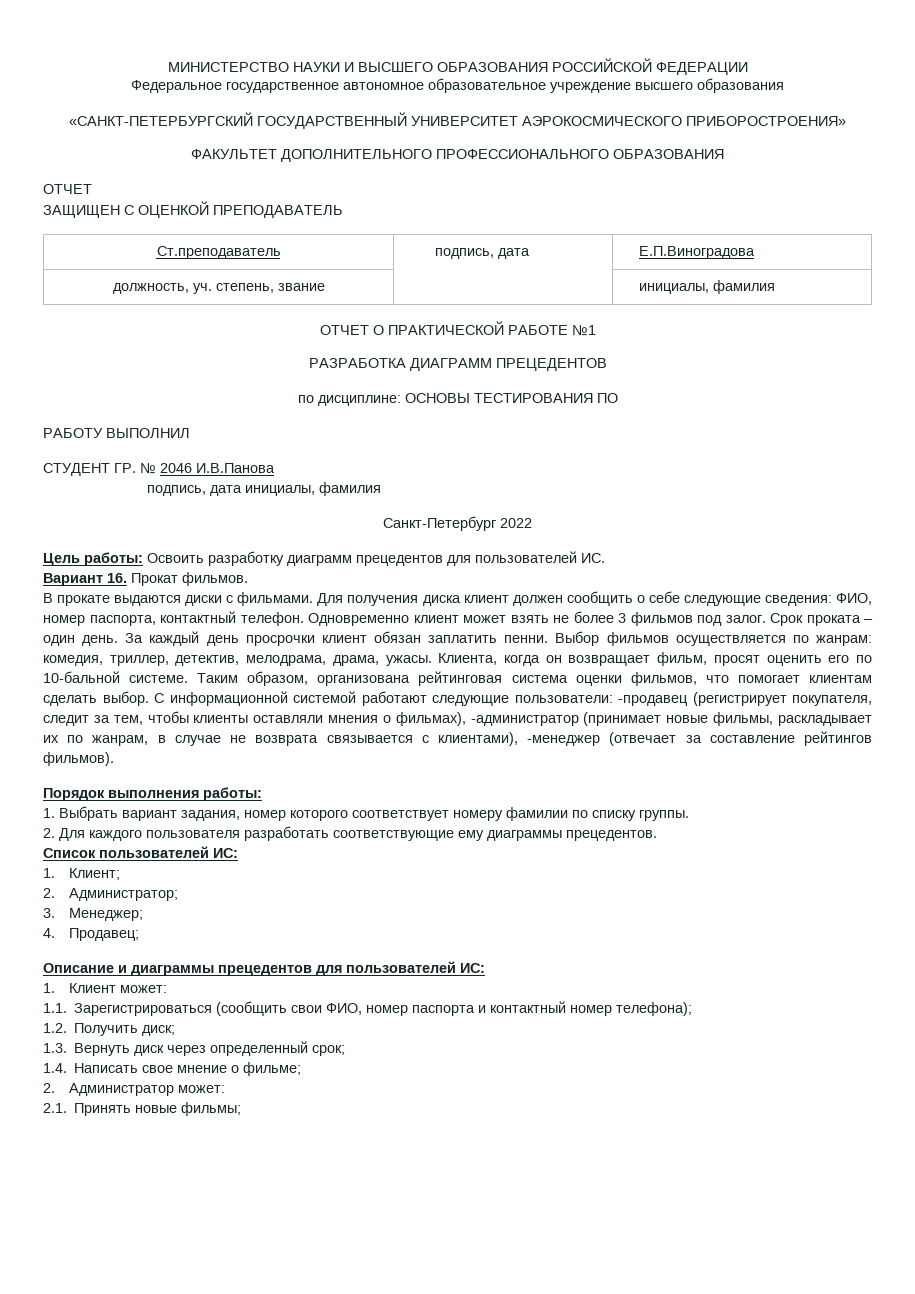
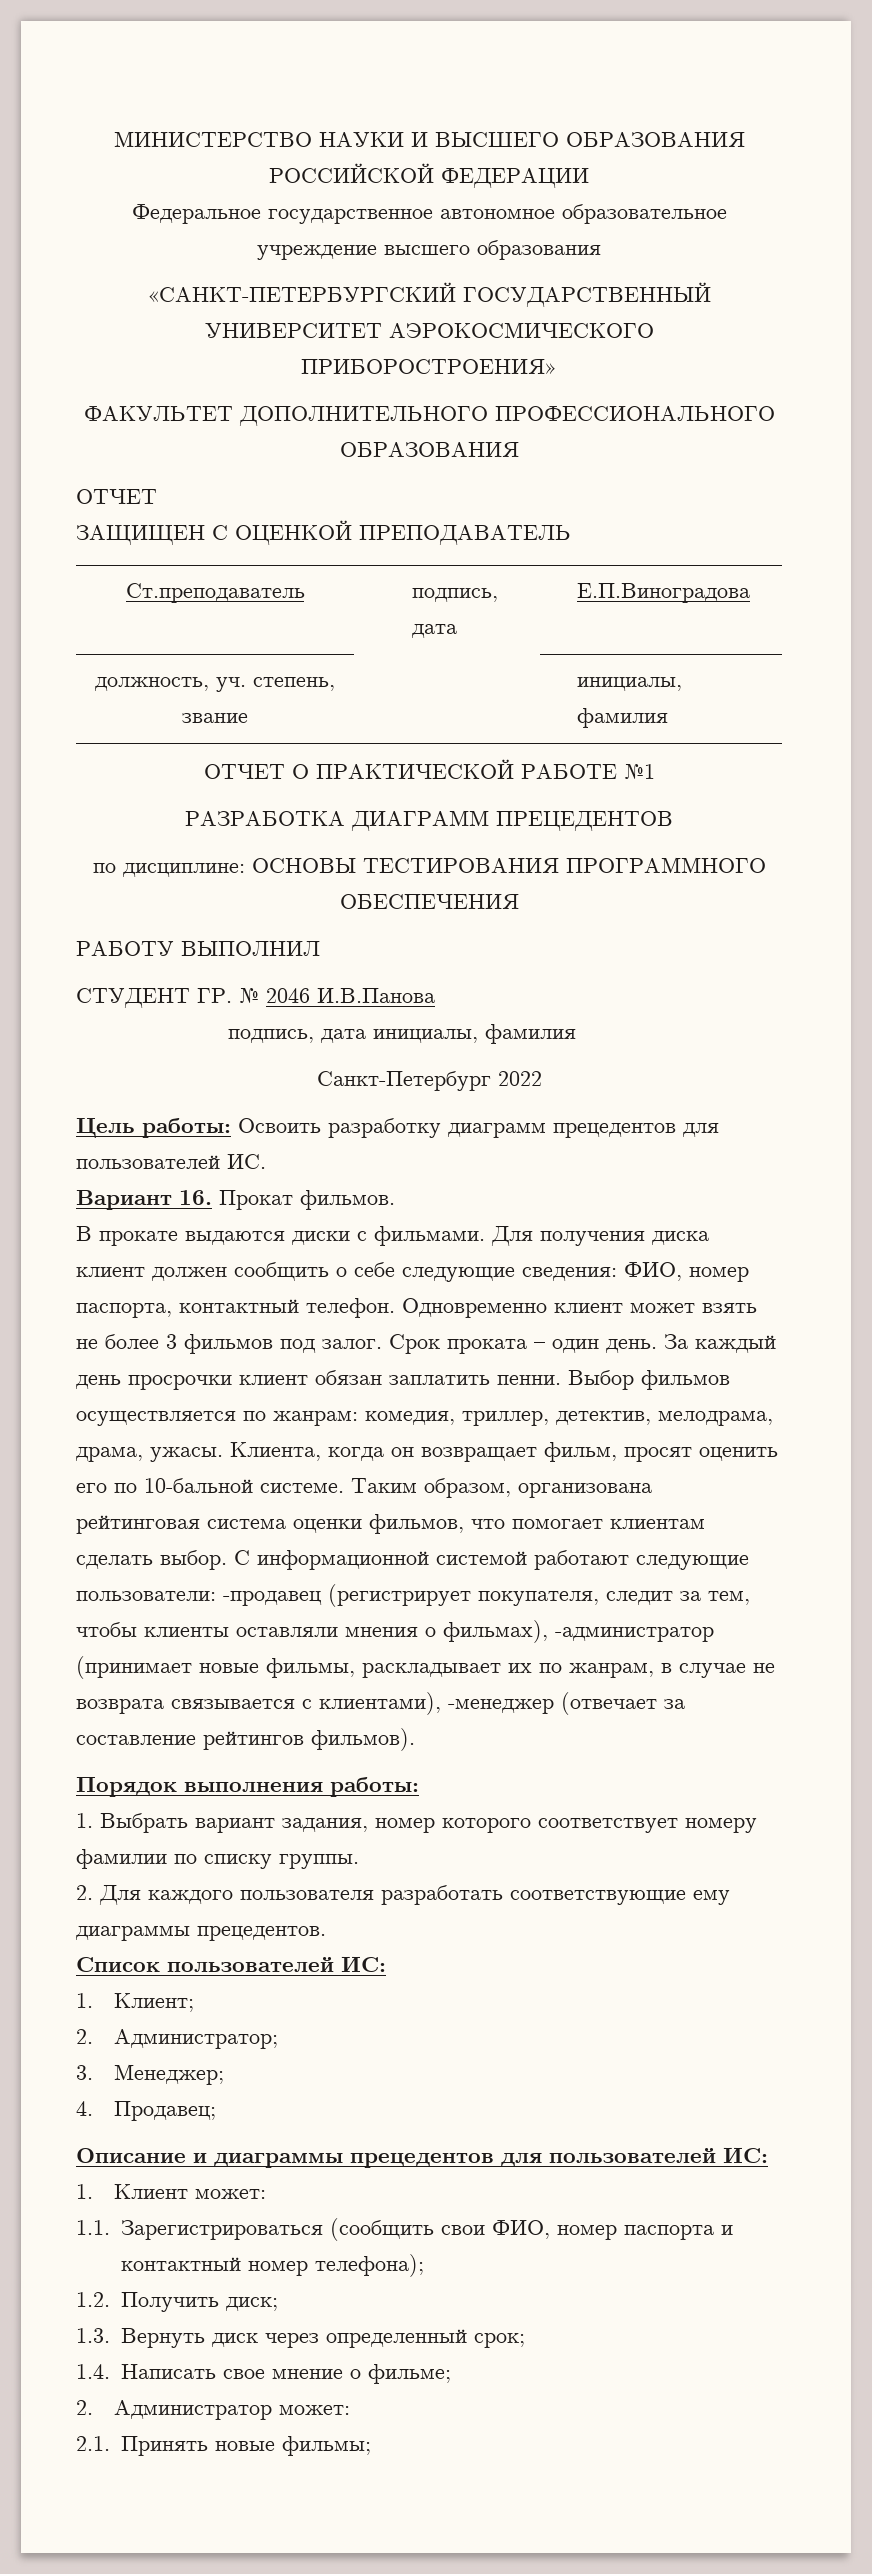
[596,393,618,403] ПО -> [565,857,766,873] [339,894,519,909] ПРОГРАММНОГО ОБЕСПЕЧЕНИЯ

